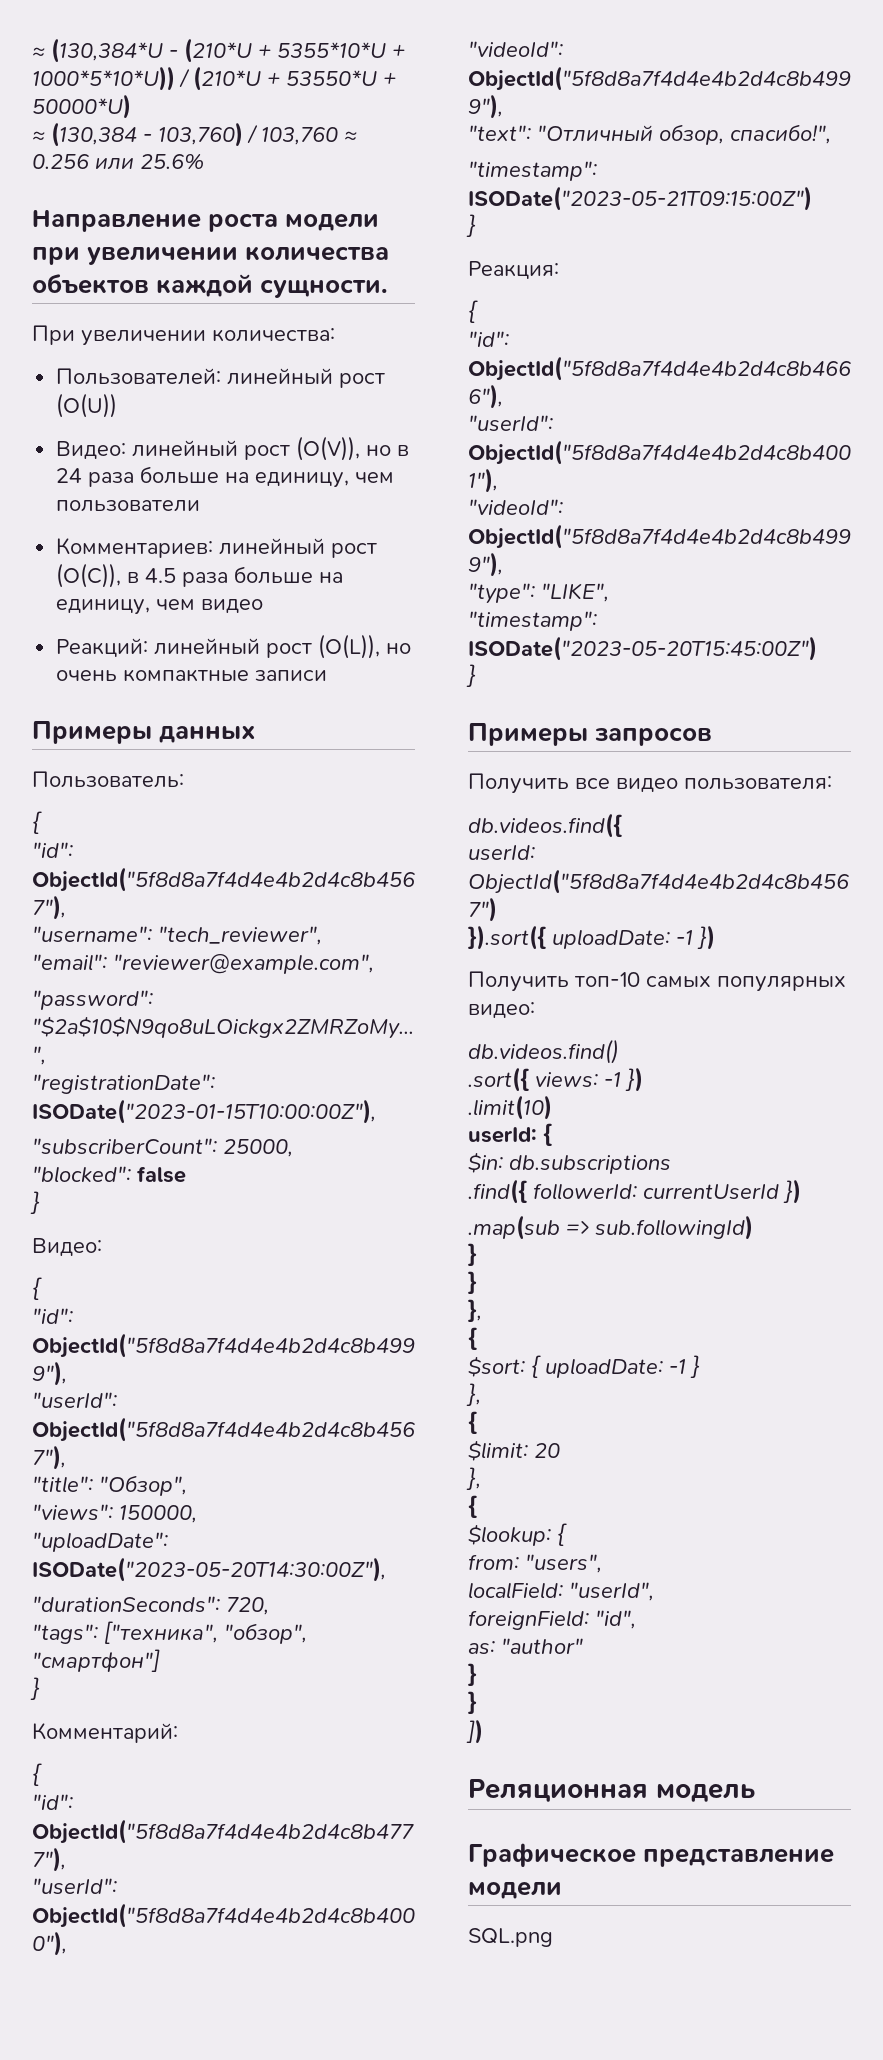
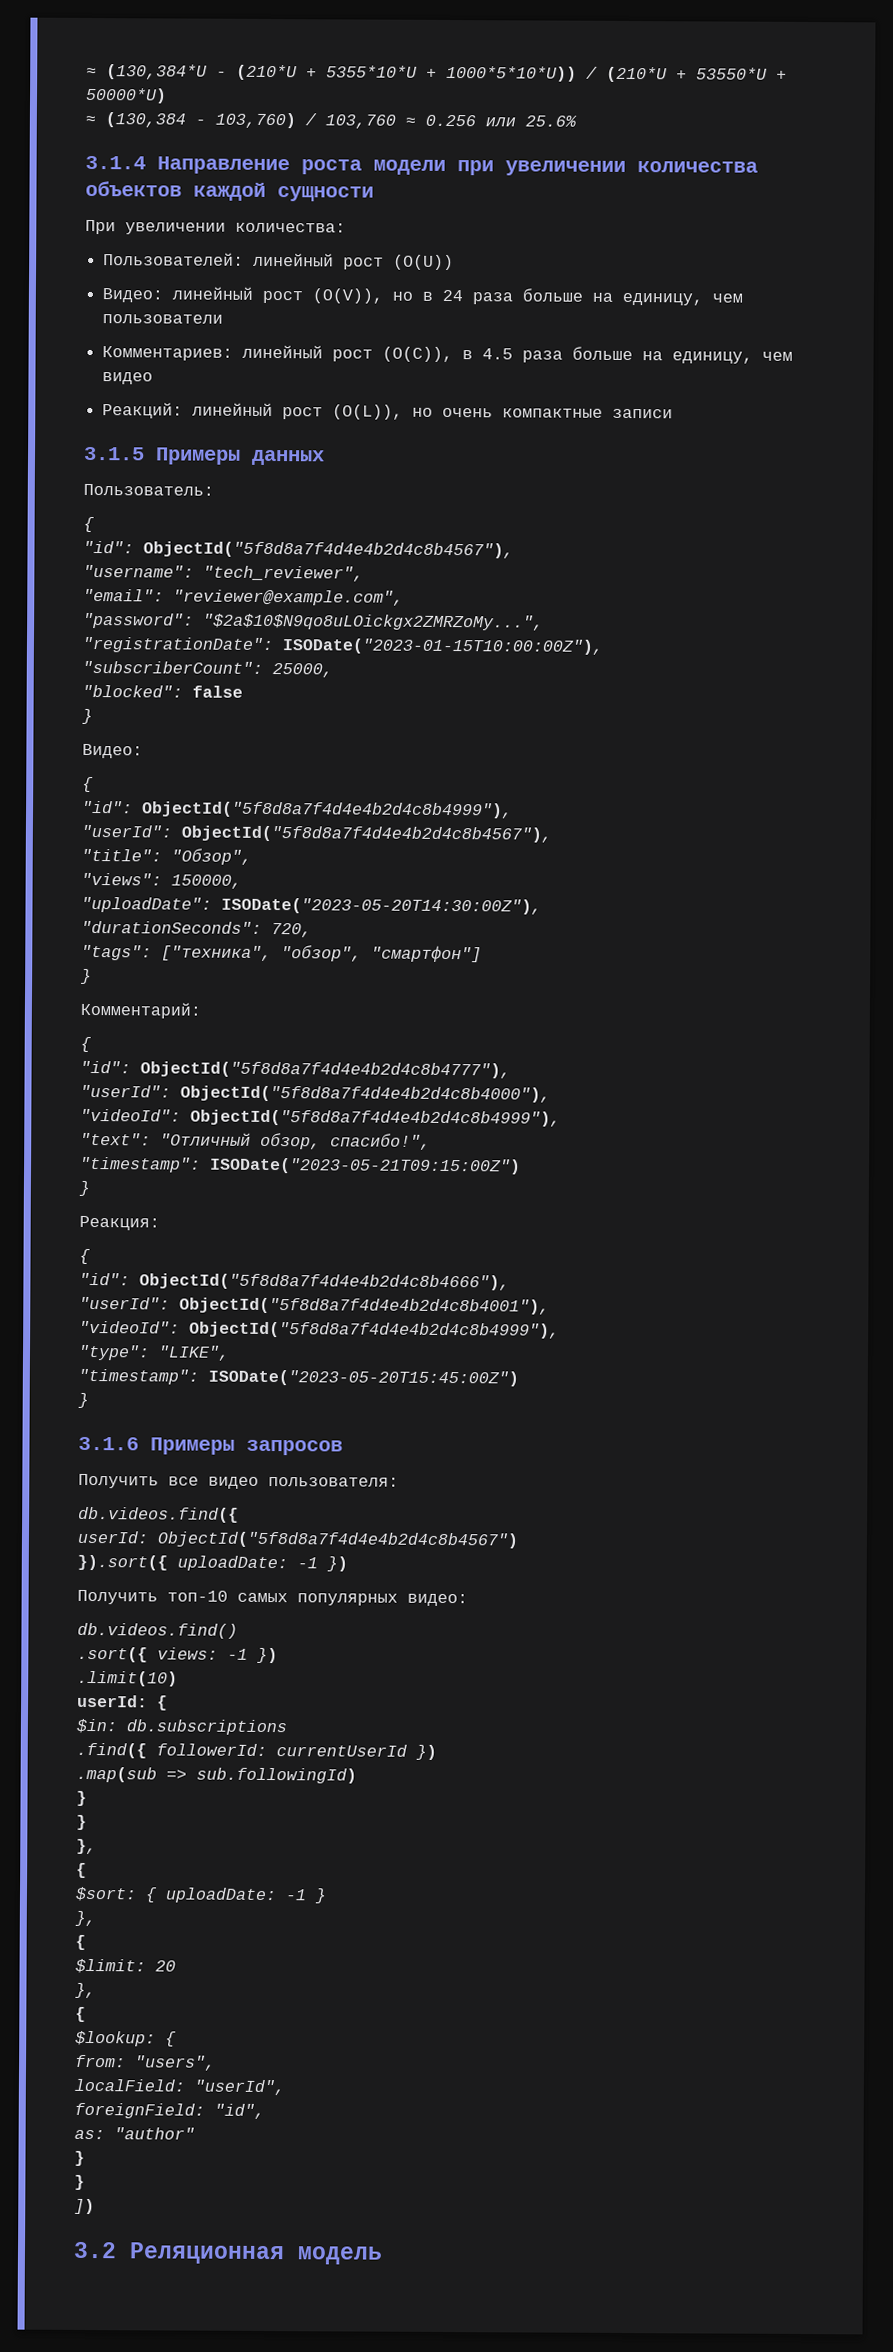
(204, 161) none -> [85,155,146,170] 3.1.4
[260,280,388,298] сущности. -> [277,186,374,202] сущности
(328, 675) none -> [83,446,145,461] 3.1.5
(476, 675) none -> [78,1436,139,1451] 3.1.6
(483, 1731) none -> [73,2241,117,2259] 3.2
[468,1843,834,1867] [468,1882,562,1899] [468,1928,553,1947] // Графическое представление модели // SQL.png -> (383, 2255) none

